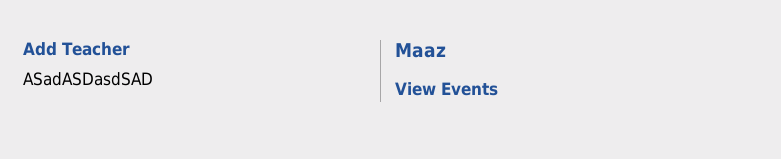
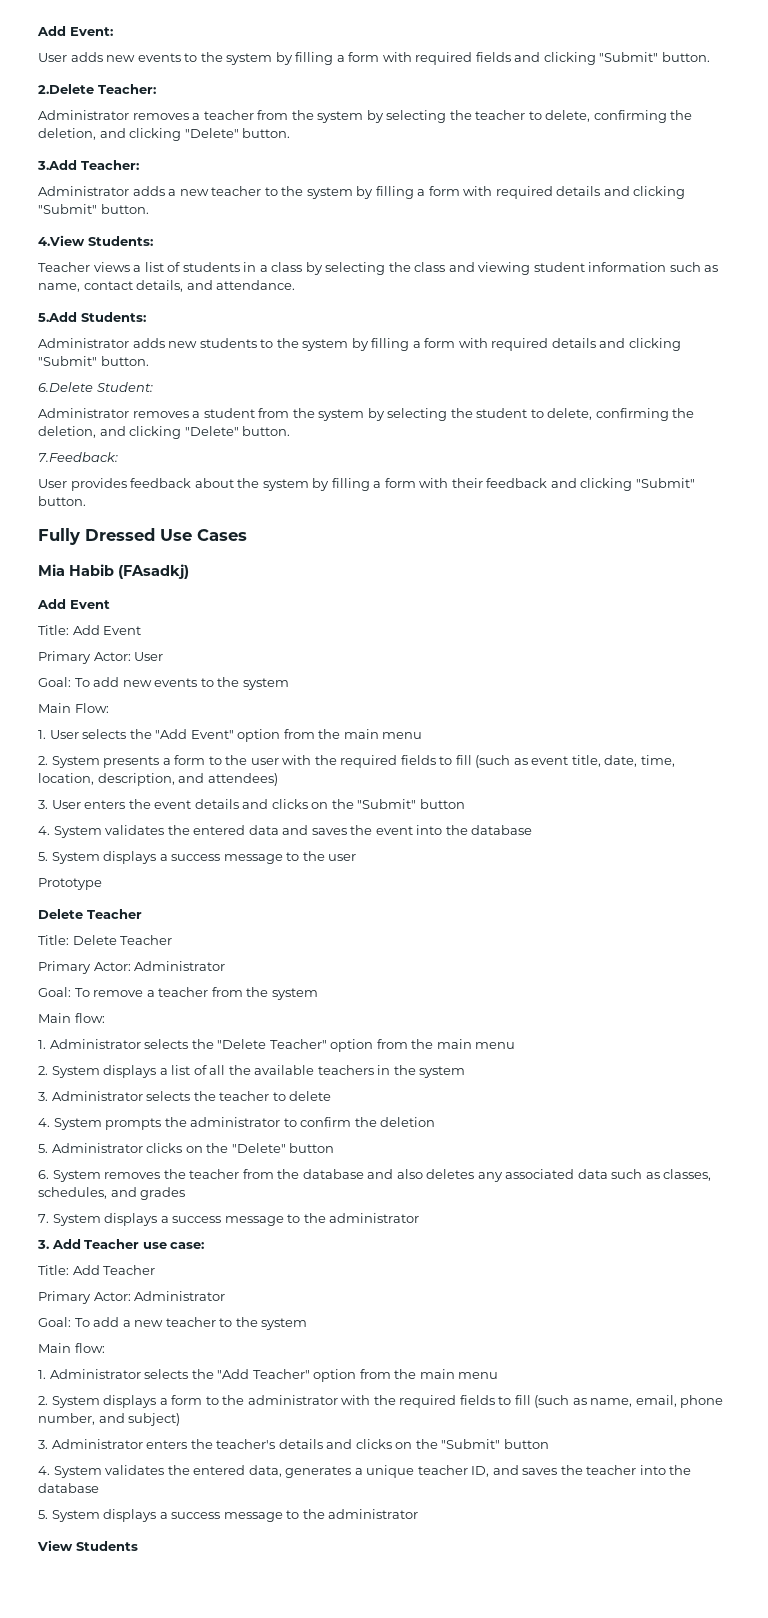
[23,42,130,56] [23,72,153,86] [395,43,446,58] Add Teacher // ASadASDasdSAD // Maaz -> [37,26,113,36] [38,52,710,65] [38,84,156,94] [38,110,693,123] [38,128,291,141] [37,160,139,170] [38,186,686,199] [38,204,149,214] [38,235,153,246] [38,262,719,275] [38,280,296,292] [38,312,146,322] [38,338,681,351] [38,356,149,366] [38,382,153,392] [38,408,695,421] [38,426,291,439] [38,452,118,462] [38,478,695,491] [38,496,86,506] [38,528,247,545] [38,564,189,579] [37,599,110,609] [38,625,142,635] [38,651,164,664] [38,677,289,690] [38,703,109,713] [38,729,423,742] [38,755,675,768] [38,773,278,786] [38,799,465,809] [38,825,533,838] [38,851,357,864] [38,878,102,890] [38,909,142,919] [38,935,173,945] [38,961,226,974] [38,987,318,1000] [38,1013,105,1023] [38,1039,516,1052] [38,1065,466,1078] [38,1091,332,1101] [38,1117,436,1130] [38,1143,335,1153] [38,1169,712,1182] [38,1187,186,1200] [38,1213,420,1226] [37,1239,205,1249] [38,1265,156,1275] [38,1291,226,1304] [38,1317,308,1330] [38,1343,105,1353] [38,1369,499,1382] [38,1395,724,1408] [38,1413,181,1426] [38,1439,549,1449] [38,1465,692,1478] [38,1483,99,1493] [38,1509,419,1522] Add Event: // User adds new events to the system by filling a form with required fields and clicking "Submit" button. // 2.Delete Teacher: // Administrator removes a teacher from the system by selecting the teacher to delete, confirming the deletion, and clicking "Delete" button. // 3.Add Teacher: // Administrator adds a new teacher to the system by filling a form with required details and clicking "Submit" button. // 4.View Students: // Teacher views a list of students in a class by selecting the class and viewing student information such as name, contact details, and attendance. // 5.Add Students: // Administrator adds new students to the system by filling a form with required details and clicking "Submit" button. // 6.Delete Student: // Administrator removes a student from the system by selecting the student to delete, confirming the deletion, and clicking "Delete" button. // 7.Feedback: // User provides feedback about the system by filling a form with their feedback and clicking "Submit" button. // Fully Dressed Use Cases // Mia Habib (FAsadkj) // Add Event // Title: Add Event // Primary Actor: User // Goal: To add new events to the system // Main Flow: // 1. User selects the "Add Event" option from the main menu // 2. System presents a form to the user with the required fields to fill (such as event title, date, time, location, description, and attendees) // 3. User enters the event details and clicks on the "Submit" button // 4. System validates the entered data and saves the event into the database // 5. System displays a success message to the user // Prototype // Delete Teacher // Title: Delete Teacher // Primary Actor: Administrator // Goal: To remove a teacher from the system // Main flow: // 1. Administrator selects the "Delete Teacher" option from the main menu // 2. System displays a list of all the available teachers in the system // 3. Administrator selects the teacher to delete // 4. System prompts the administrator to confirm the deletion // 5. Administrator clicks on the "Delete" button // 6. System removes the teacher from the database and also deletes any associated data such as classes, schedules, and grades // 7. System displays a success message to the administrator // 3. Add Teacher use case: // Title: Add Teacher // Primary Actor: Administrator // Goal: To add a new teacher to the system // Main flow: // 1. Administrator selects the "Add Teacher" option from the main menu // 2. System displays a form to the administrator with the required fields to fill (such as name, email, phone number, and subject) // 3. Administrator enters the teacher's details and clicks on the "Submit" button // 4. System validates the entered data, generates a unique teacher ID, and saves the teacher into the database // 5. System displays a success message to the administrator
[441,82,498,96] Events -> [76,1541,138,1551] Students

